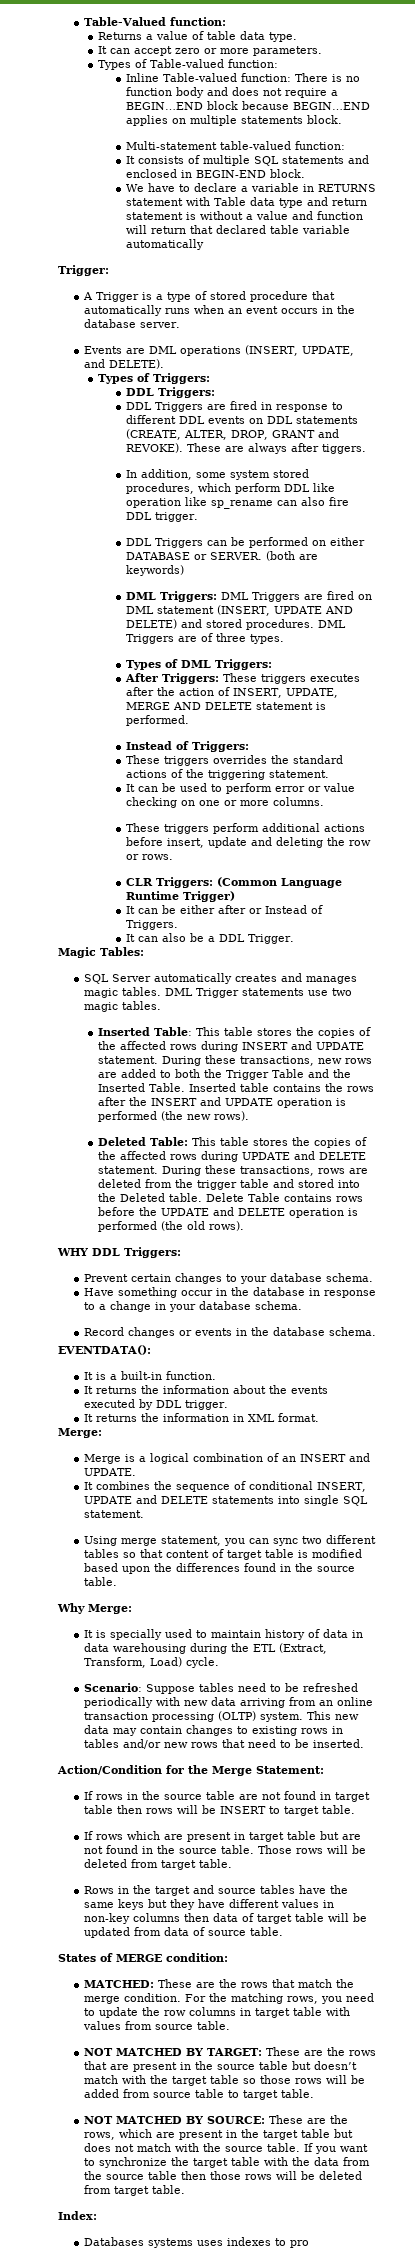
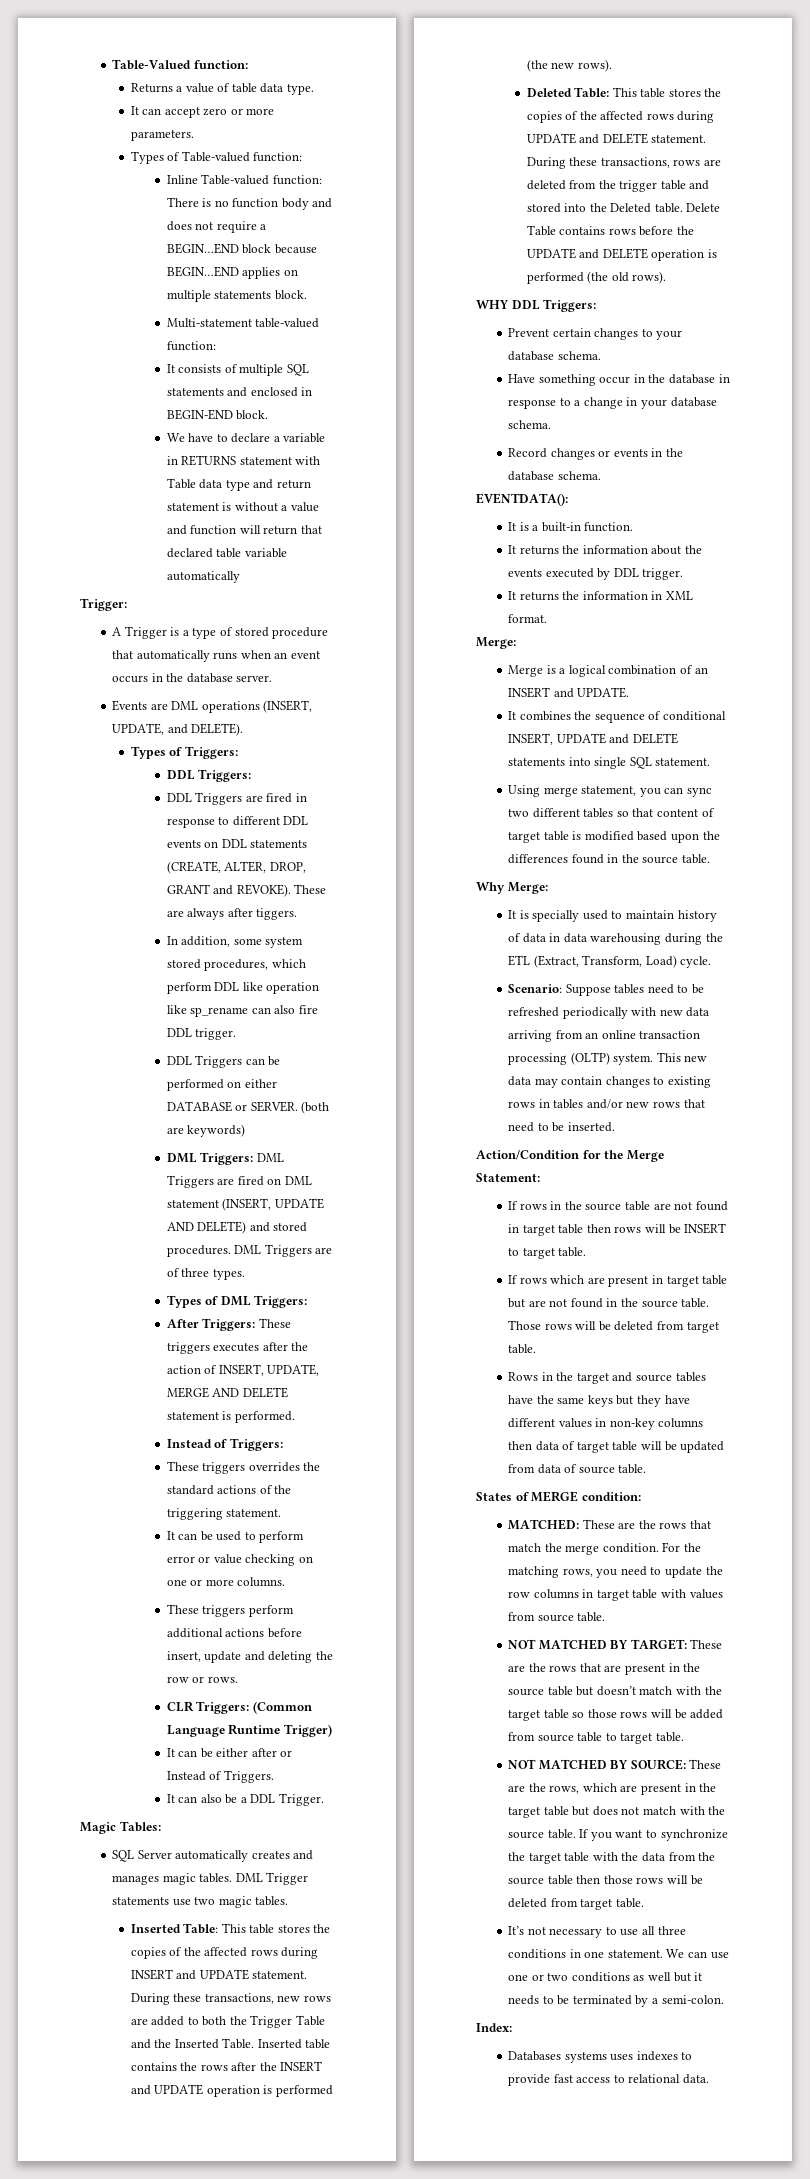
(186, 2189) none -> [508,1926,686,1938] [508,1949,729,1959] [508,1972,703,1982] [508,1995,724,2007] // It’s not necessary to use all three conditions in one statement. We can use one or two conditions as well but it needs to be terminated by a semi-colon.
[290,2240,310,2248] pro -> [508,2074,709,2086] provide fast access to relational data.

